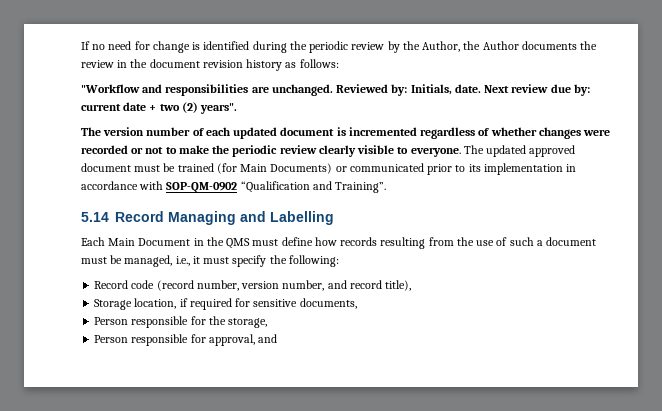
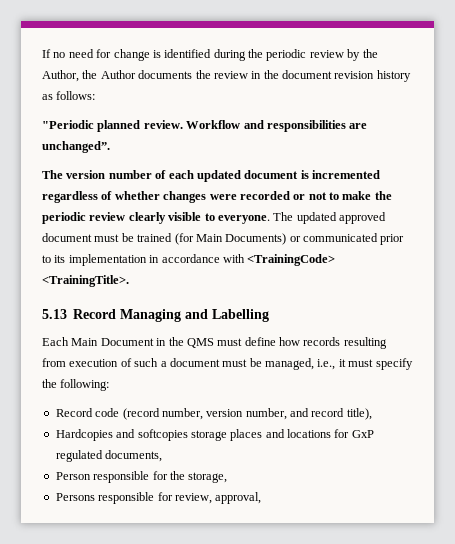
[81,84,590,96] [81,102,238,114] "Workflow and responsibilities are unchanged. Reviewed by: Initials, date. Next review due by: current date + two (2) years". -> [42,120,368,132] [42,141,110,153] "Periodic planned review. Workflow and responsibilities are unchanged”.
[166,181,387,193] [81,212,109,222] SOP-QM-0902 “Qualification and Training”. // 5.14 -> [247,254,336,266] [42,275,129,287] [42,309,67,319] <TrainingCode> <TrainingTitle>. // 5.13
[456,237,495,246] the use -> [69,359,119,367] execution
[94,298,298,310] Storage location, if required for sensitive -> [55,429,374,441] [55,450,103,462] Hardcopies and softcopies storage places and locations for GxP regulated
[94,334,278,346] Person responsible for approval, and -> [55,492,262,504] Persons responsible for review, approval,

